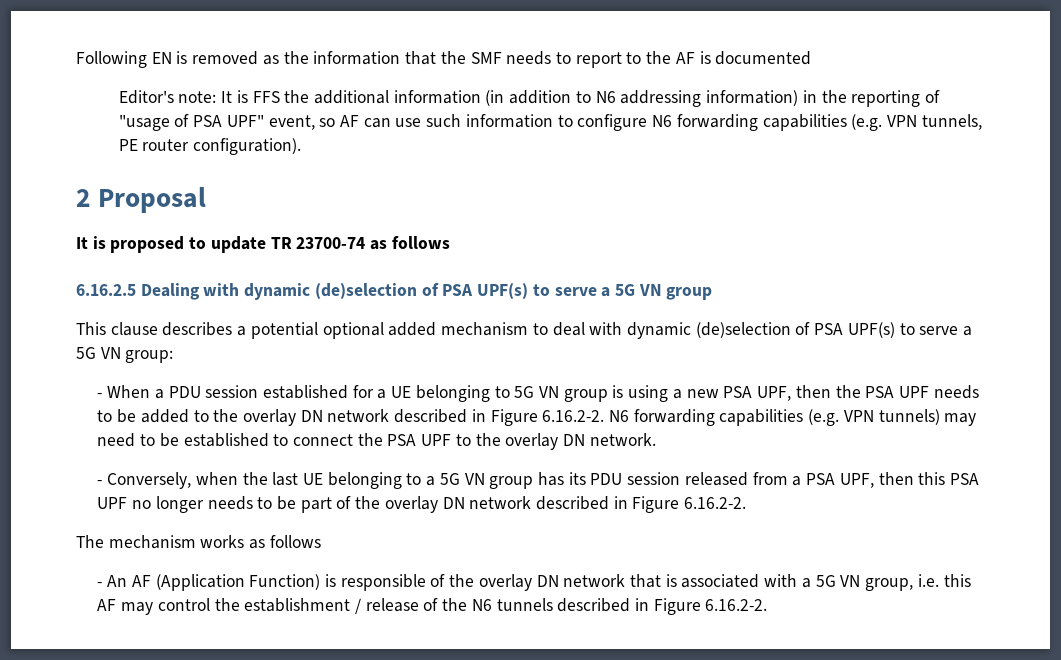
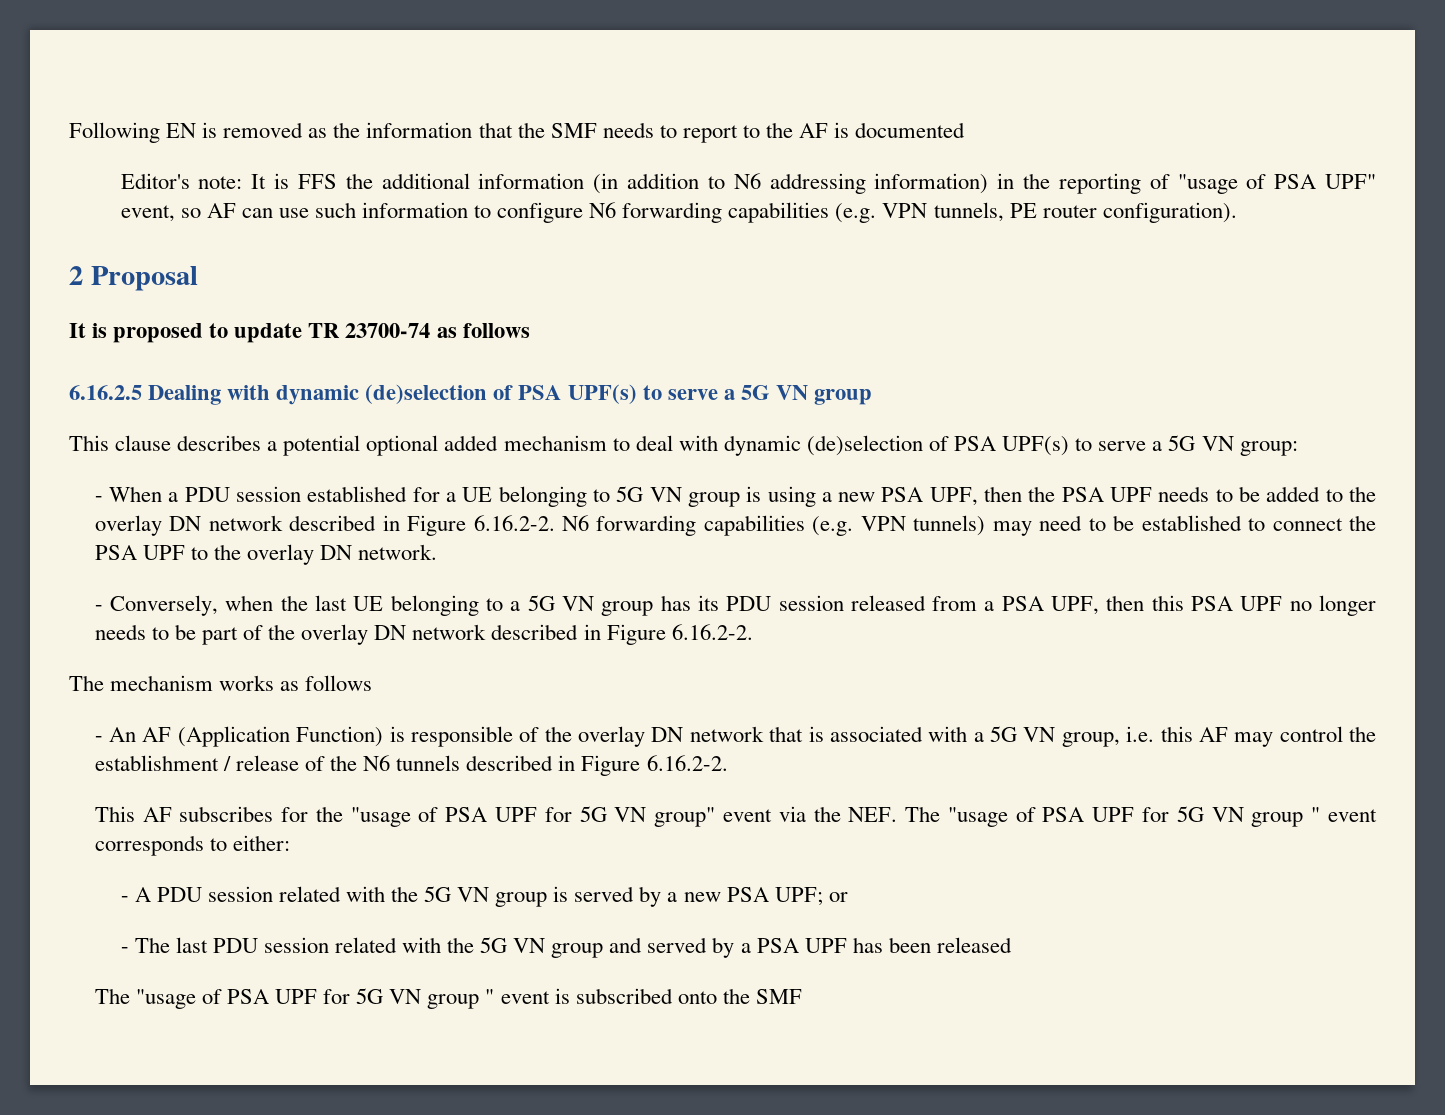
(768, 605) none -> [94,806,1377,827] [94,835,290,856] [120,886,848,907] [120,937,1012,958] [94,988,802,1009] // This AF subscribes for the "usage of PSA UPF for 5G VN group" event via the NEF. The "usage of PSA UPF for 5G VN group " event corresponds to either: // - A PDU session related with the 5G VN group is served by a new PSA UPF; or // - The last PDU session related with the 5G VN group and served by a PSA UPF has been released // The "usage of PSA UPF for 5G VN group " event is subscribed onto the SMF

